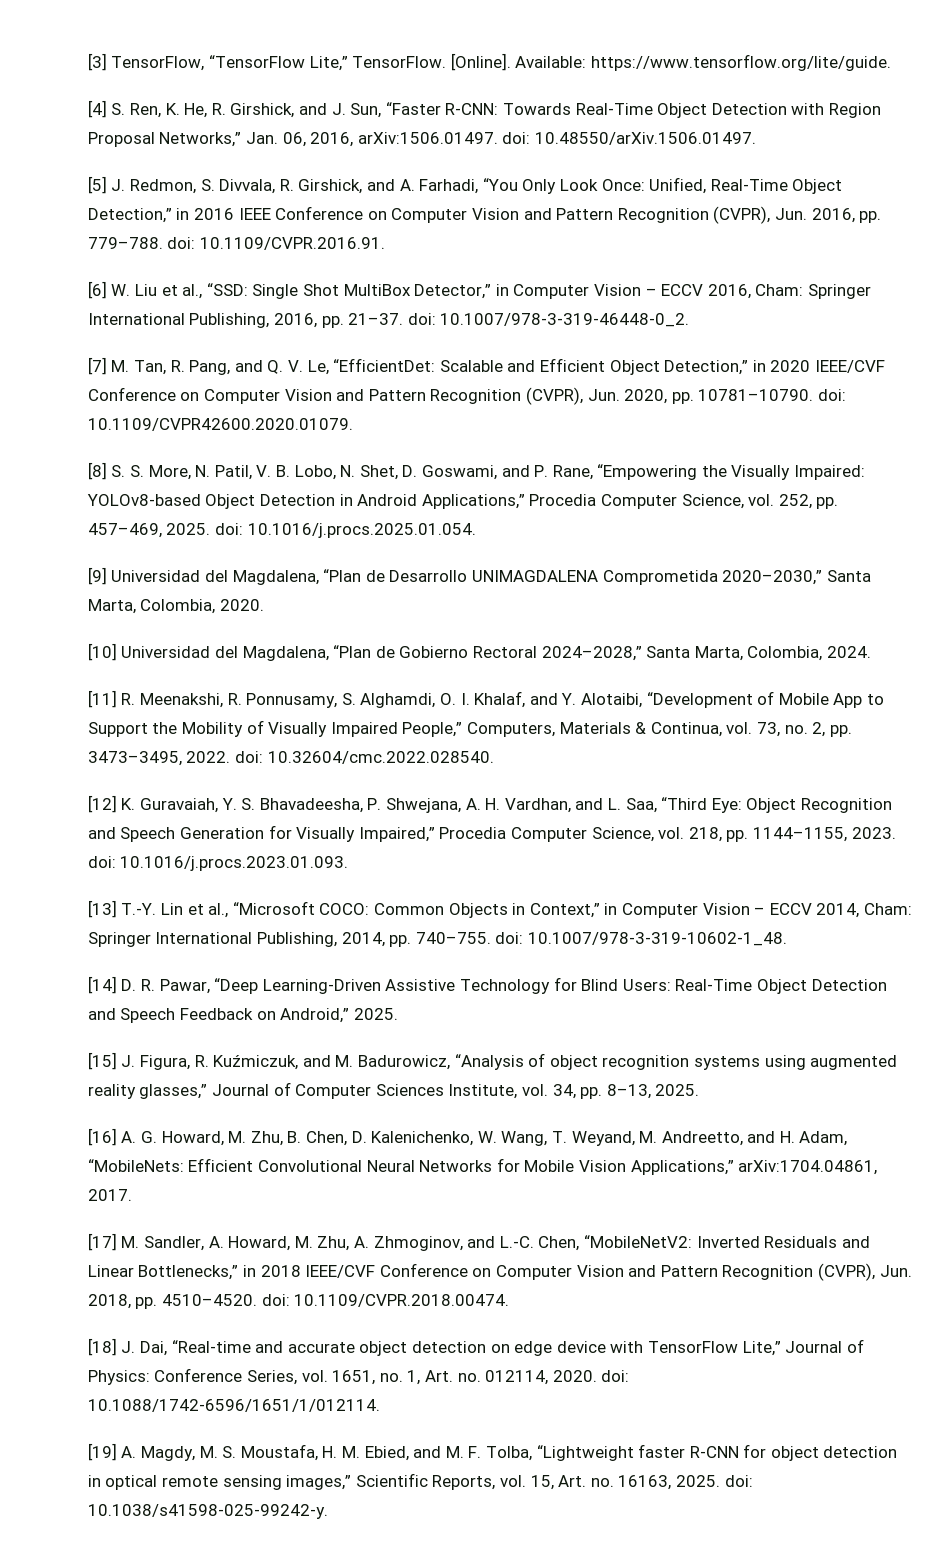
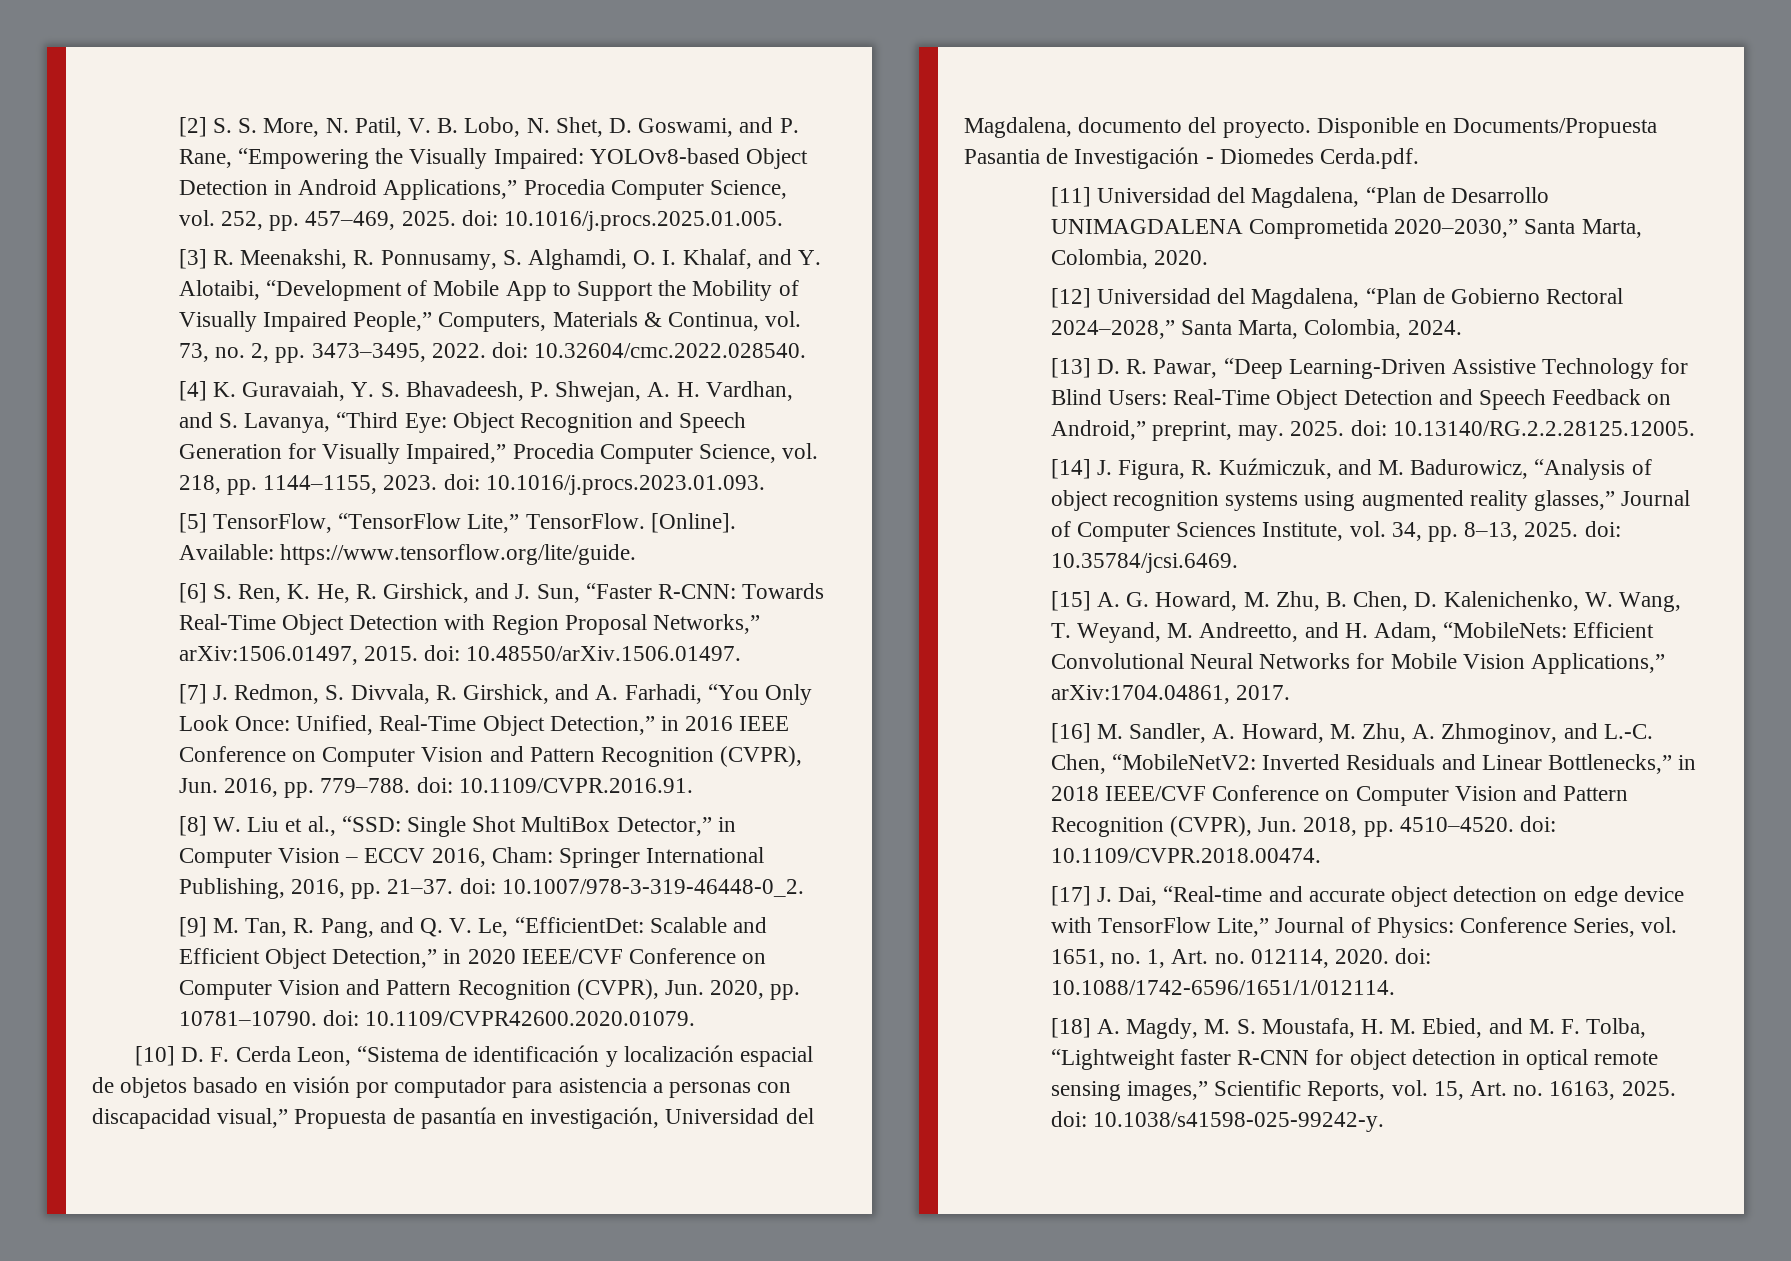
[87,53,891,71] [87,100,881,118] [87,132,756,147] [87,176,843,194] [87,206,882,224] [87,237,386,250] [87,281,871,299] [87,313,690,328] [87,357,885,375] [87,387,846,405] [87,418,353,431] [87,462,107,480] [3] TensorFlow, “TensorFlow Lite,” TensorFlow. [Online]. Available: https://www.tensorflow.org/lite/guide. // [4] S. Ren, K. He, R. Girshick, and J. Sun, “Faster R-CNN: Towards Real-Time Object Detection with Region Proposal Networks,” Jan. 06, 2016, arXiv:1506.01497. doi: 10.48550/arXiv.1506.01497. // [5] J. Redmon, S. Divvala, R. Girshick, and A. Farhadi, “You Only Look Once: Unified, Real-Time Object Detection,” in 2016 IEEE Conference on Computer Vision and Pattern Recognition (CVPR), Jun. 2016, pp. 779–788. doi: 10.1109/CVPR.2016.91. // [6] W. Liu et al., “SSD: Single Shot MultiBox Detector,” in Computer Vision – ECCV 2016, Cham: Springer International Publishing, 2016, pp. 21–37. doi: 10.1007/978-3-319-46448-0_2. // [7] M. Tan, R. Pang, and Q. V. Le, “EfficientDet: Scalable and Efficient Object Detection,” in 2020 IEEE/CVF Conference on Computer Vision and Pattern Recognition (CVPR), Jun. 2020, pp. 10781–10790. doi: 10.1109/CVPR42600.2020.01079. // [8] -> [178,117,207,137] [2]
[247,523,476,538] [87,567,871,585] [87,599,265,614] [87,643,871,661] [87,690,117,708] 10.1016/j.procs.2025.01.054. // [9] Universidad del Magdalena, “Plan de Desarrollo UNIMAGDALENA Comprometida 2020–2030,” Santa Marta, Colombia, 2020. // [10] Universidad del Magdalena, “Plan de Gobierno Rectoral 2024–2028,” Santa Marta, Colombia, 2024. // [11] -> [503,211,783,231] [178,249,207,269] 10.1016/j.procs.2025.01.005. // [3]
[87,795,117,813] [12] -> [178,381,207,401] [4]
[259,798,461,813] Bhavadeesha, P. Shwejana, -> [405,381,642,402] Bhavadeesh, P. Shwejan,
[607,798,657,813] L. Saa, -> [218,413,331,433] S. Lavanya,
[87,900,912,918] [87,932,787,947] [87,976,117,994] [13] T.-Y. Lin et al., “Microsoft COCO: Common Objects in Context,” in Computer Vision – ECCV 2014, Cham: Springer International Publishing, 2014, pp. 740–755. doi: 10.1007/978-3-319-10602-1_48. // [14] -> [178,513,736,533] [178,544,636,565] [178,583,825,603] [178,614,760,635] [178,645,742,665] [178,684,812,705] [178,715,790,736] [178,746,803,767] [178,777,693,798] [178,816,736,837] [178,847,765,868] [178,878,804,899] [178,917,767,938] [178,948,767,969] [178,979,801,1000] [178,1010,696,1026] [135,1045,814,1067] [92,1076,792,1098] [92,1107,814,1129] [964,117,1658,138] [964,147,1420,169] [1050,187,1549,208] [1050,218,1642,239] [1050,249,1208,269] [1050,288,1624,309] [1050,319,1462,339] [1050,358,1091,378] [5] TensorFlow, “TensorFlow Lite,” TensorFlow. [Online]. Available: https://www.tensorflow.org/lite/guide. // [6] S. Ren, K. He, R. Girshick, and J. Sun, “Faster R-CNN: Towards Real-Time Object Detection with Region Proposal Networks,” arXiv:1506.01497, 2015. doi: 10.48550/arXiv.1506.01497. // [7] J. Redmon, S. Divvala, R. Girshick, and A. Farhadi, “You Only Look Once: Unified, Real-Time Object Detection,” in 2016 IEEE Conference on Computer Vision and Pattern Recognition (CVPR), Jun. 2016, pp. 779–788. doi: 10.1109/CVPR.2016.91. // [8] W. Liu et al., “SSD: Single Shot MultiBox Detector,” in Computer Vision – ECCV 2016, Cham: Springer International Publishing, 2016, pp. 21–37. doi: 10.1007/978-3-319-46448-0_2. // [9] M. Tan, R. Pang, and Q. V. Le, “EfficientDet: Scalable and Efficient Object Detection,” in 2020 IEEE/CVF Conference on Computer Vision and Pattern Recognition (CVPR), Jun. 2020, pp. 10781–10790. doi: 10.1109/CVPR42600.2020.01079. // [10] D. F. Cerda Leon, “Sistema de identificación y localización espacial de objetos basado en visión por computador para asistencia a personas con discapacidad visual,” Propuesta de pasantía en investigación, Universidad del Magdalena, documento del proyecto. Disponible en Documents/Propuesta Pasantia de Investigación - Diomedes Cerda.pdf. // [11] Universidad del Magdalena, “Plan de Desarrollo UNIMAGDALENA Comprometida 2020–2030,” Santa Marta, Colombia, 2020. // [12] Universidad del Magdalena, “Plan de Gobierno Rectoral 2024–2028,” Santa Marta, Colombia, 2024. // [13]
[353,1008,398,1020] [87,1052,117,1070] 2025. // [15] -> [1151,420,1695,441] [1050,459,1091,479] preprint, may. 2025. doi: 10.13140/RG.2.2.28125.12005. // [14]
[87,1128,117,1146] // [16] -> [1584,521,1621,537] [1050,553,1238,573] [1050,591,1091,611] doi: 10.35784/jcsi.6469. // [15]
[87,1233,117,1251] [17] -> [1050,723,1091,743] [16]
[87,1338,117,1356] [18] -> [1050,886,1091,906] [17]
[87,1443,117,1461] [19] -> [1050,1018,1091,1038] [18]

